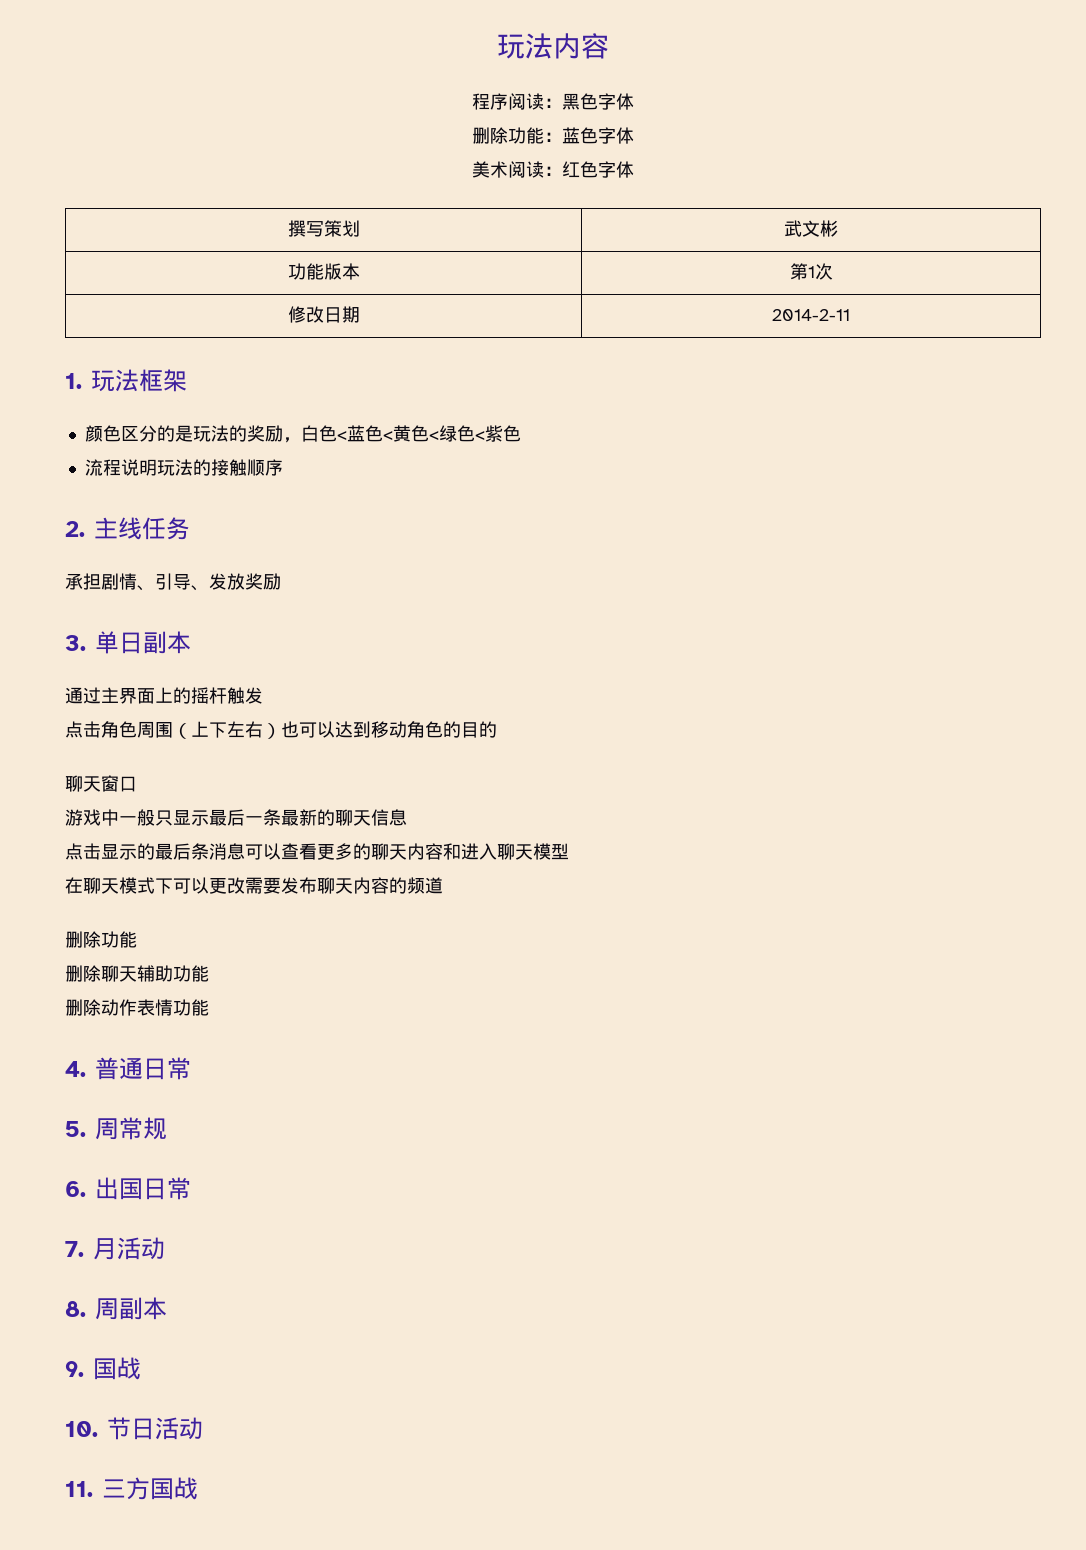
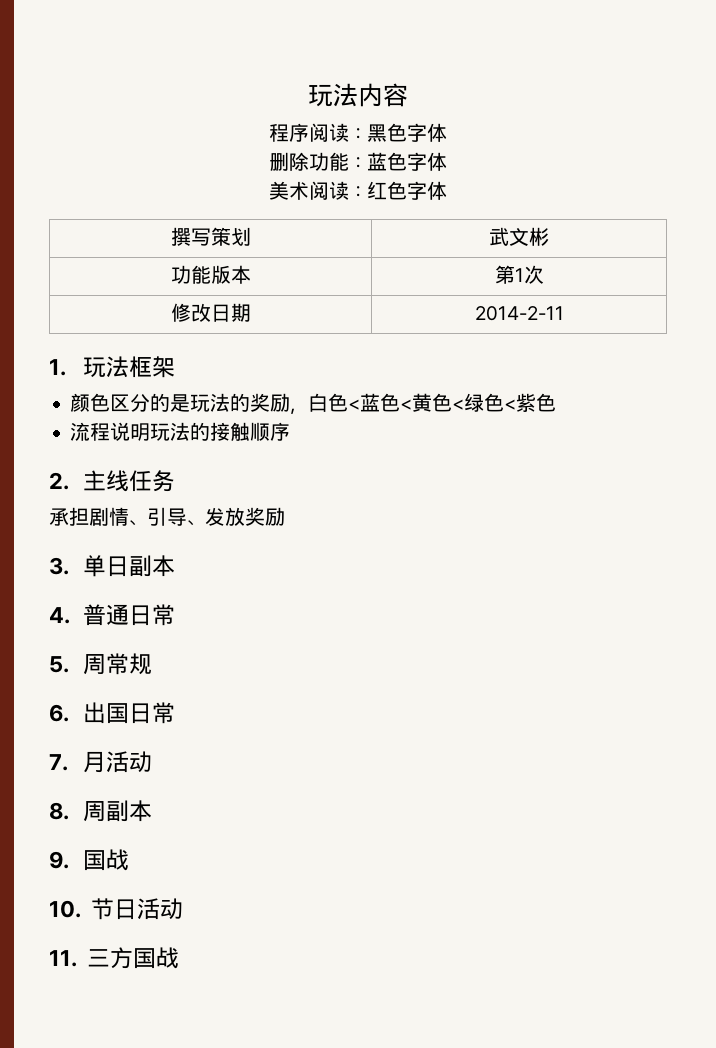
[65,687,263,704] [65,721,497,739] [65,775,137,792] [65,809,407,826] [65,843,569,860] [65,877,443,894] [65,931,137,948] [65,965,209,982] [65,999,209,1016] // 通过主界面上的摇杆触发 // 点击角色周围（上下左右）也可以达到移动角色的目的 // 聊天窗口 // 游戏中一般只显示最后一条最新的聊天信息 // 点击显示的最后条消息可以查看更多的聊天内容和进入聊天模型 // 在聊天模式下可以更改需要发布聊天内容的频道 // 删除功能 // 删除聊天辅助功能 // 删除动作表情功能 -> (176, 566) none

